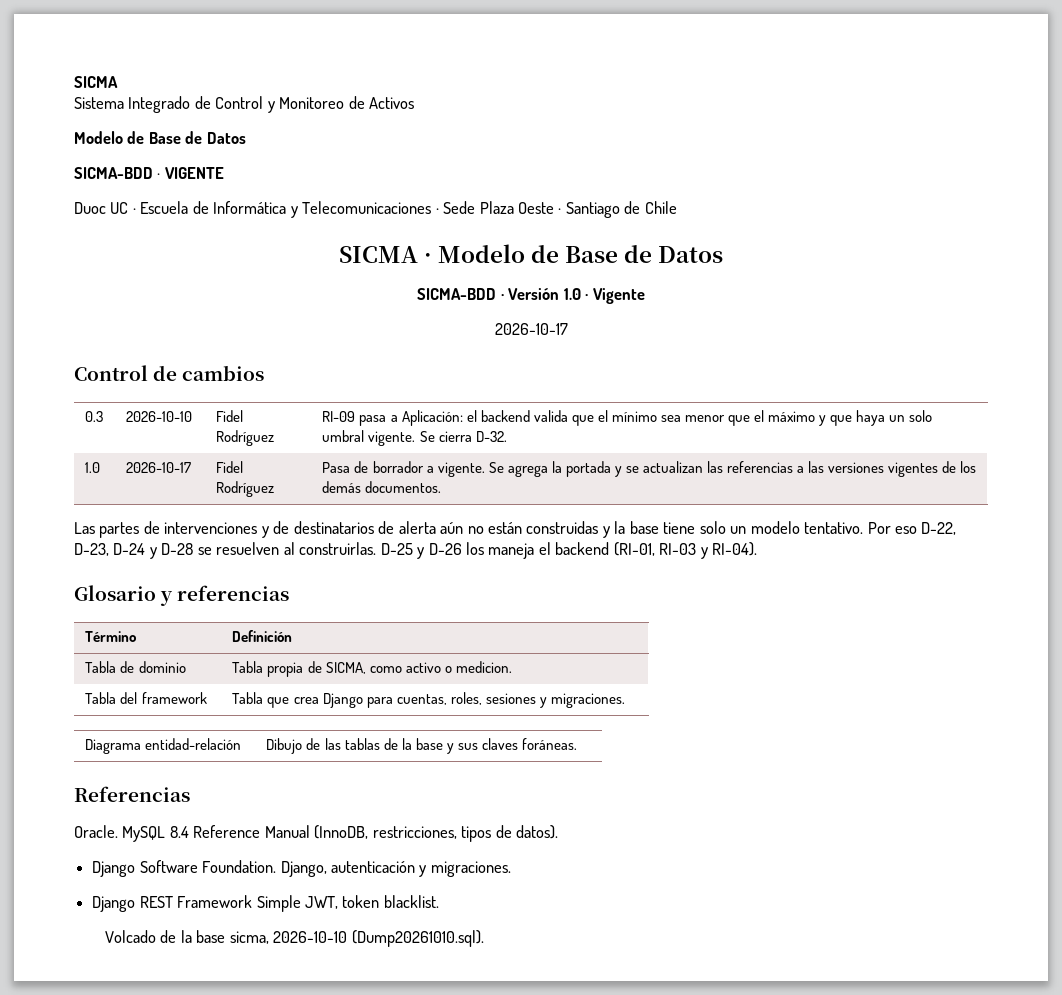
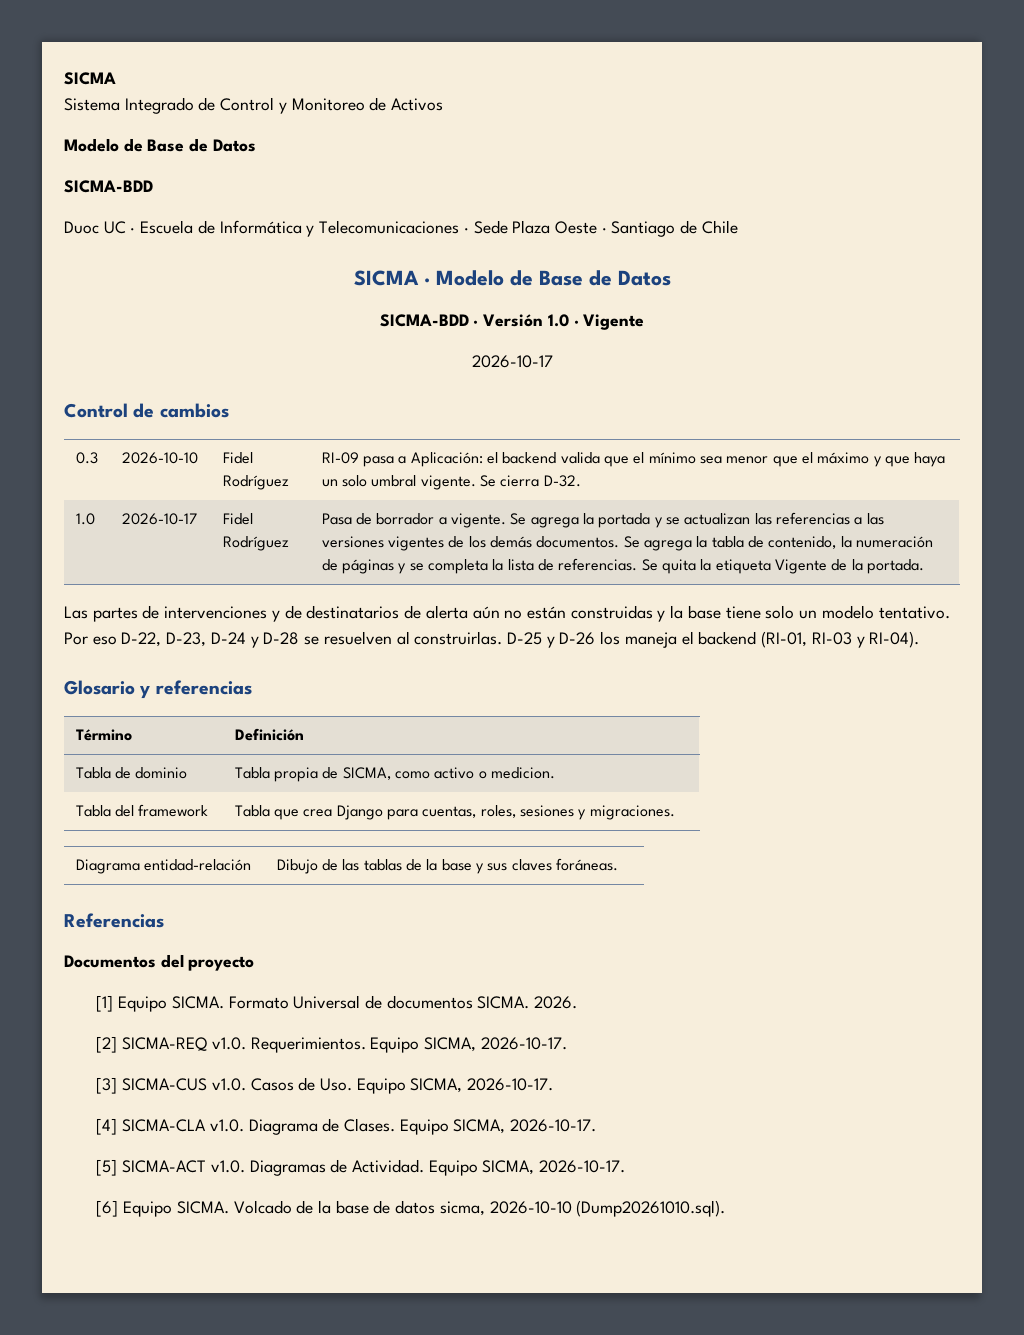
[157,167,224,179] · VIGENTE -> (153, 186) none
(442, 487) none -> [623,536,933,551] [321,558,924,574] Se agrega la tabla de contenido, la numeración de páginas y se completa la lista de referencias. Se quita la etiqueta Vigente de la portada.
[74,825,559,842] [92,860,511,877] [92,895,439,912] Oracle. MySQL 8.4 Reference Manual (InnoDB, restricciones, tipos de datos). // Django Software Foundation. Django, autenticación y migraciones. // Django REST Framework Simple JWT, token blacklist. // -> [64,954,255,971] [96,995,578,1012] [96,1036,567,1053] [96,1077,554,1094] [96,1118,597,1135] [96,1159,626,1176] [96,1200,229,1217] Documentos del proyecto // [1] Equipo SICMA. Formato Universal de documentos SICMA. 2026. // [2] SICMA-REQ v1.0. Requerimientos. Equipo SICMA, 2026-10-17. // [3] SICMA-CUS v1.0. Casos de Uso. Equipo SICMA, 2026-10-17. // [4] SICMA-CLA v1.0. Diagrama de Clases. Equipo SICMA, 2026-10-17. // [5] SICMA-ACT v1.0. Diagramas de Actividad. Equipo SICMA, 2026-10-17. // [6] Equipo SICMA.
(226, 936) none -> [373,1200,436,1214] de datos

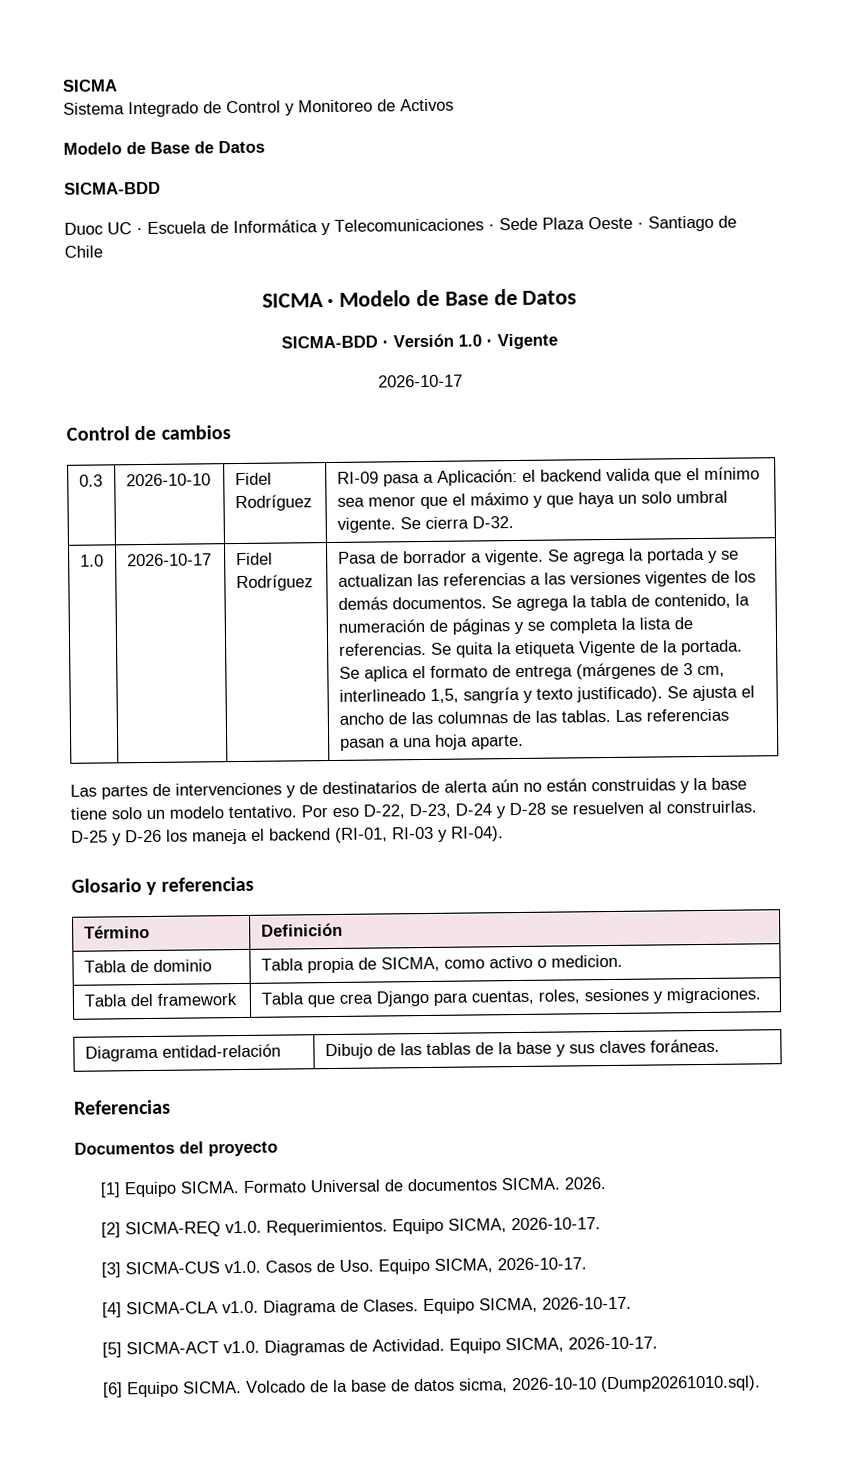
(924, 566) none -> [338,662,725,682] [338,685,755,704] [338,708,729,725] [339,734,524,751] Se aplica el formato de entrega (márgenes de 3 cm, interlineado 1,5, sangría y texto justificado). Se ajusta el ancho de las columnas de las tablas. Las referencias pasan a una hoja aparte.

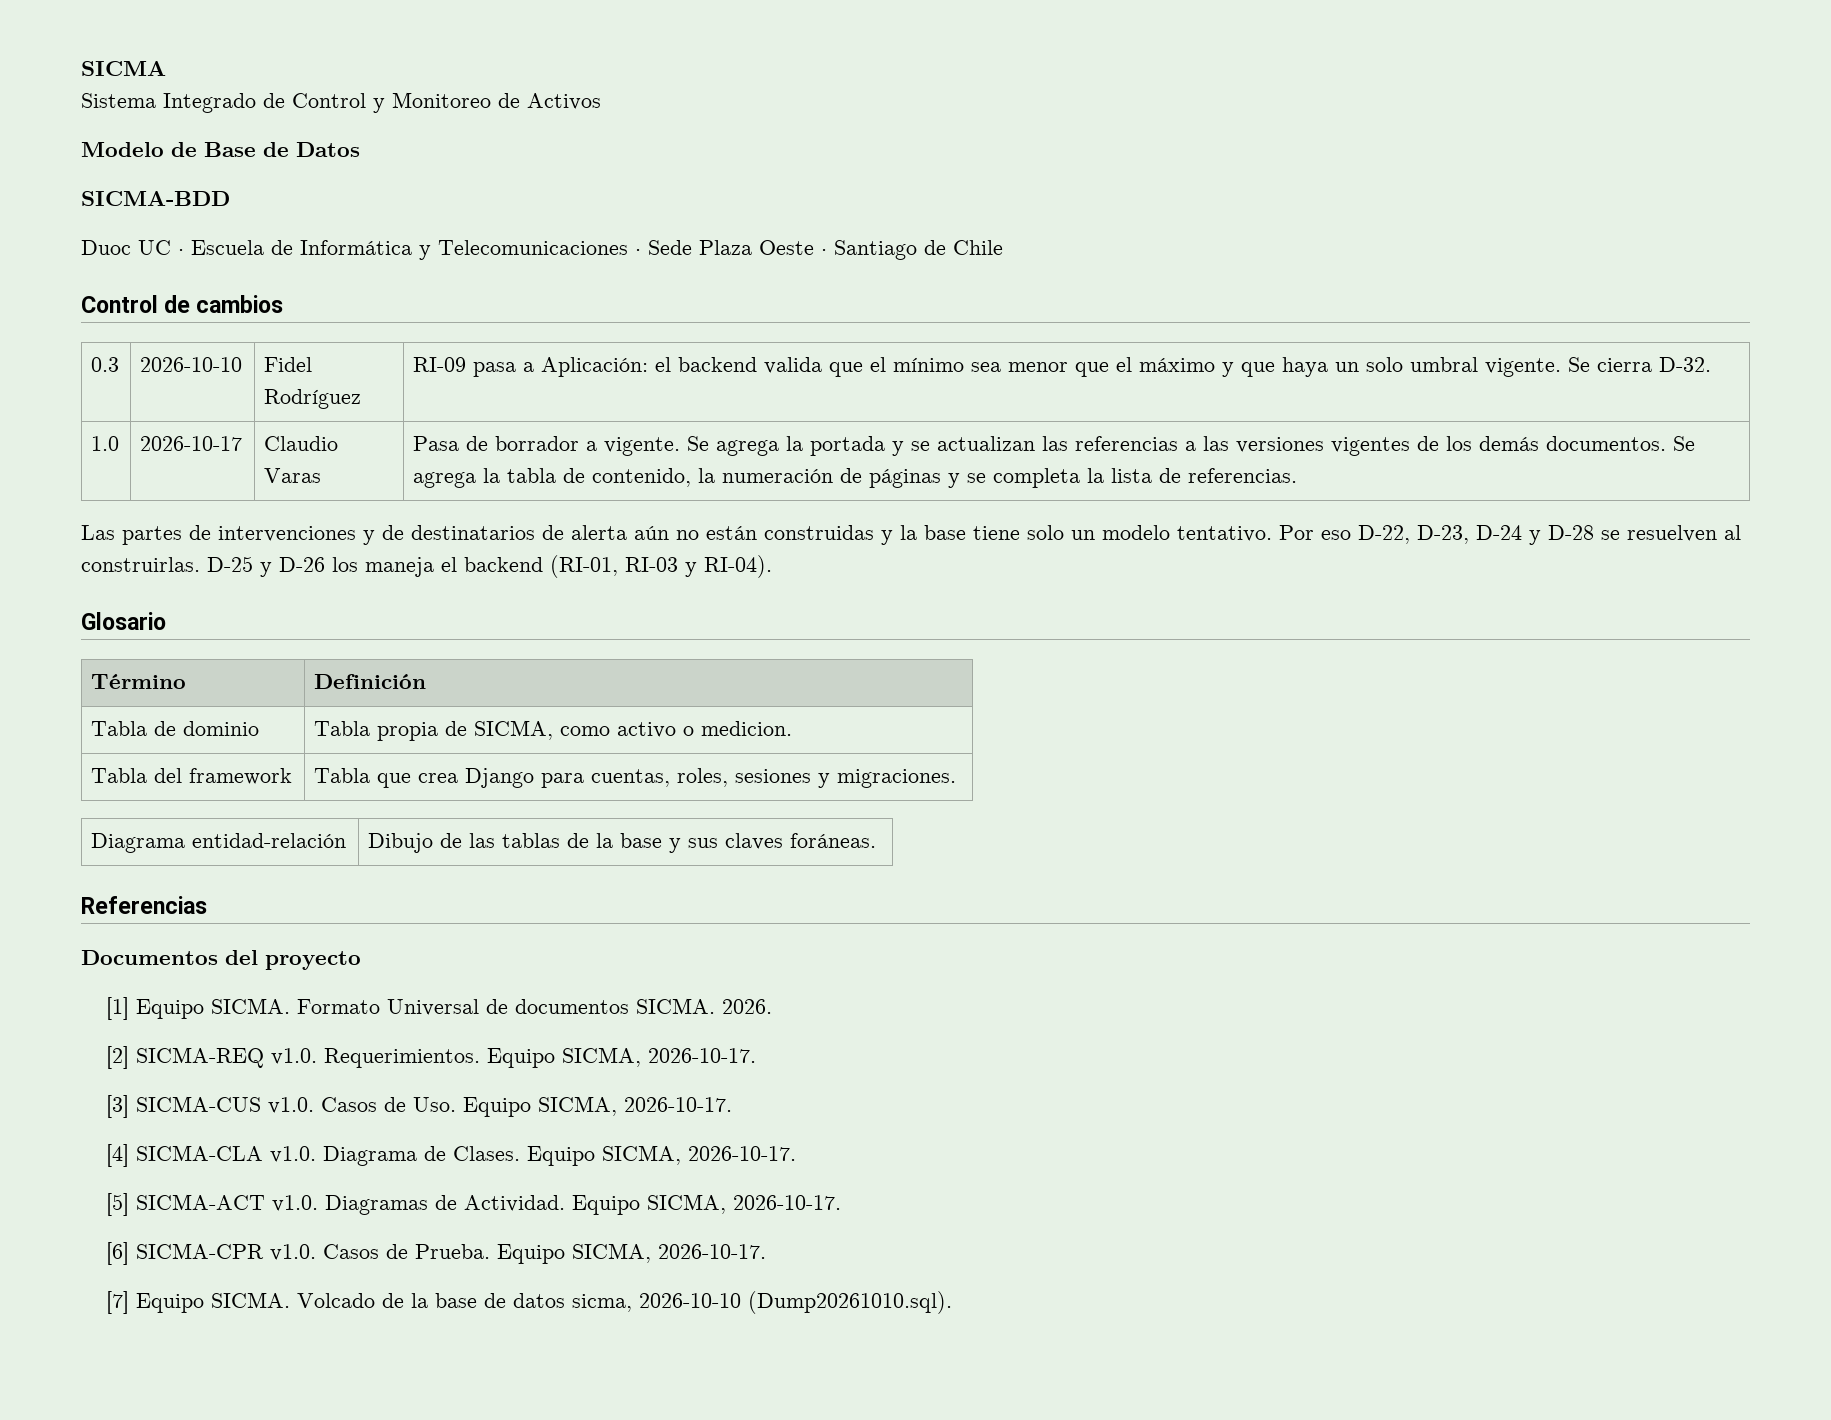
[261,288,578,308] [281,333,558,350] [378,374,463,388] // SICMA · Modelo de Base de Datos // SICMA-BDD · Versión 1.0 · Vigente // 2026-10-17 -> (1003, 247) none
[235,552,273,566] [235,574,313,592] Fidel Rodríguez -> [264,436,339,451] [264,468,322,483] Claudio Varas
[430,639,743,658] [338,662,725,682] [338,685,755,704] [338,708,729,725] [339,734,524,751] Se quita la etiqueta Vigente de la portada. Se aplica el formato de entrega (márgenes de 3 cm, interlineado 1,5, sangría y texto justificado). Se ajusta el ancho de las columnas de las tablas. Las referencias pasan a una hoja aparte. -> (1298, 475) none
[146,876,254,896] y referencias -> (166, 621) none
(123, 1390) none -> [136,1243,767,1264] [106,1291,130,1314] SICMA-CPR v1.0. Casos de Prueba. Equipo SICMA, 2026-10-17. // [7]

